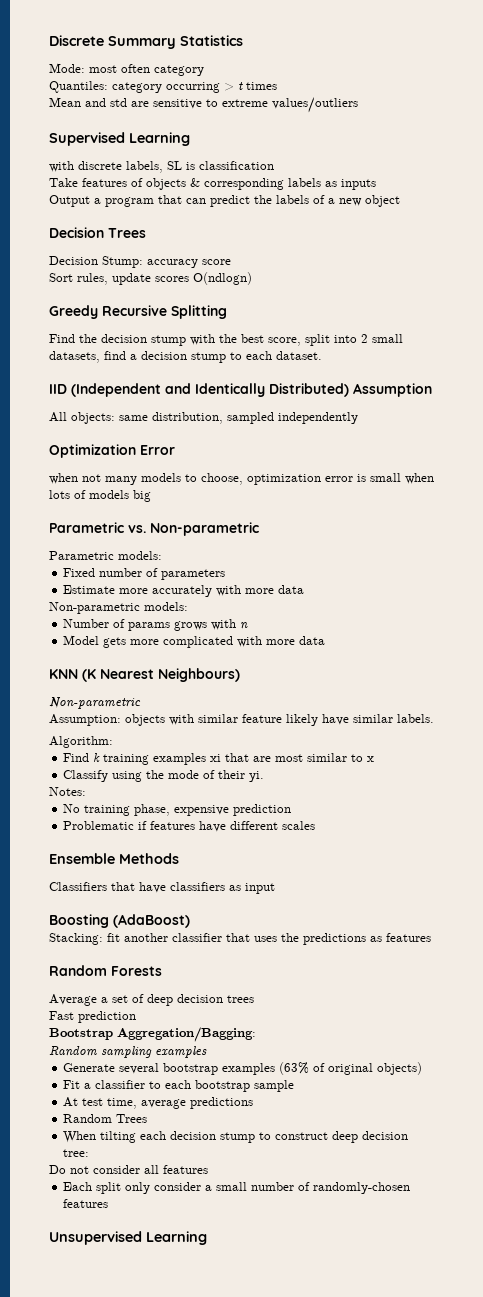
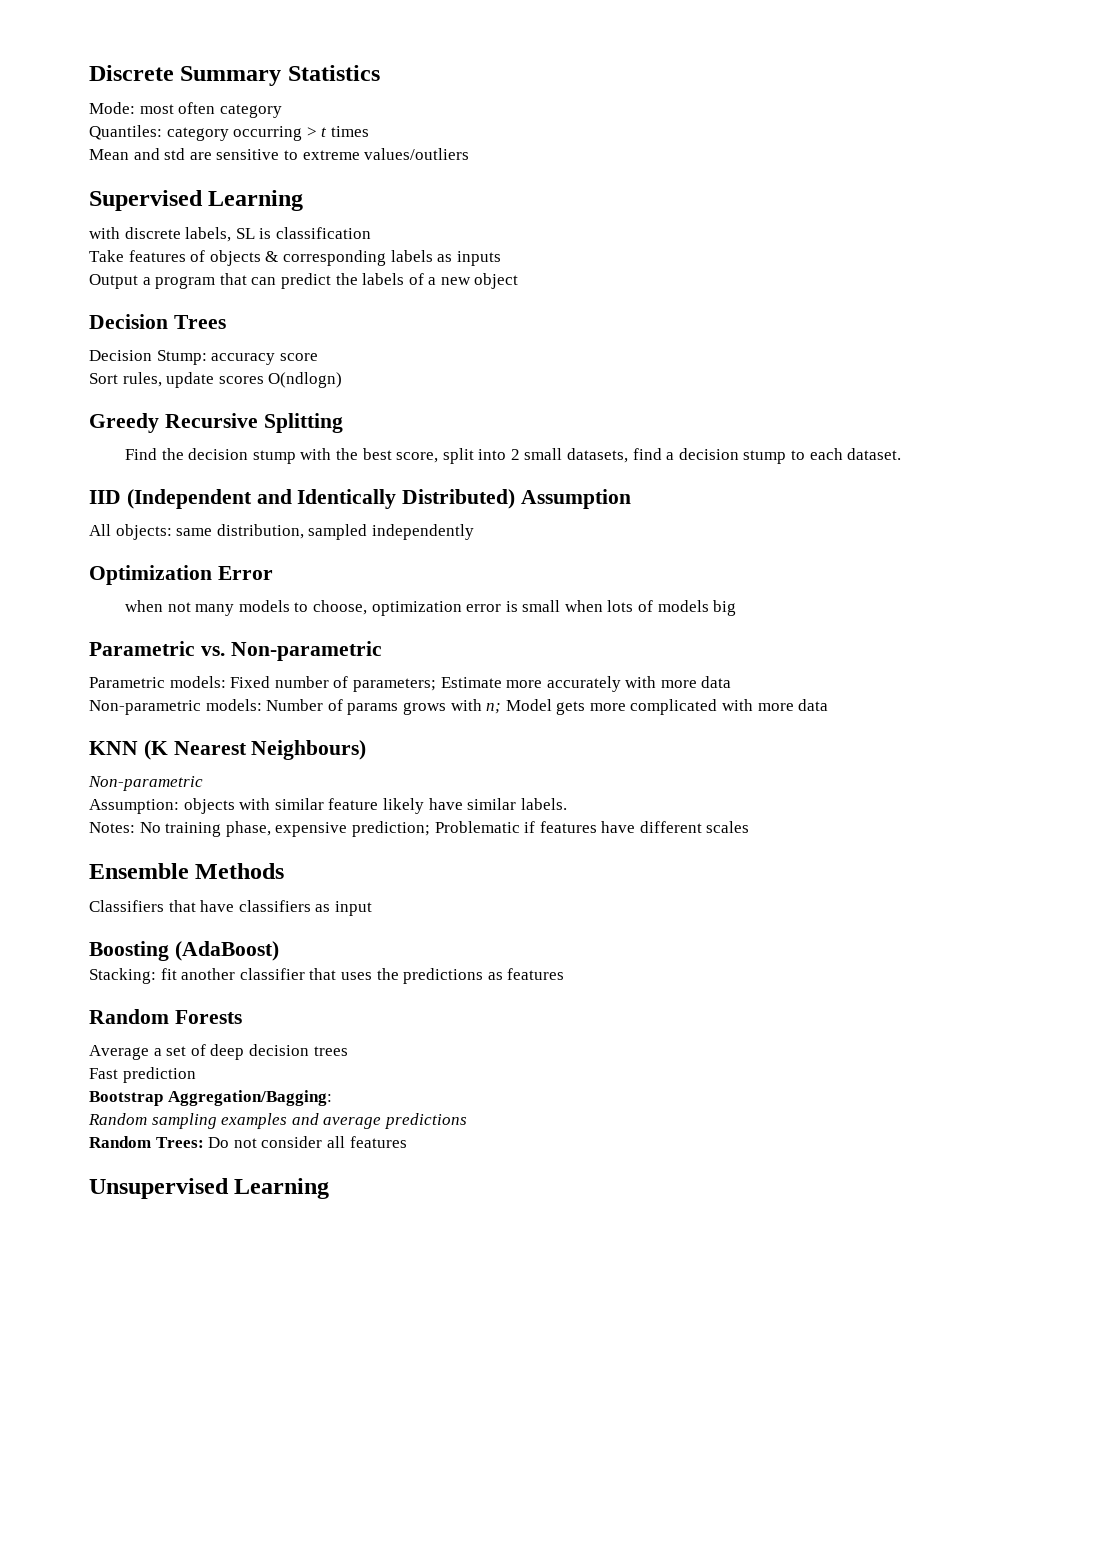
(162, 555) // -> (226, 682) none
[161,569,226,580] parameters // -> [352,678,436,692] parameters;
(188, 606) // -> (262, 705) none
[240,622,249,629] n // -> [486,703,502,714] n;
[49,736,113,748] [63,753,375,765] [63,770,265,782] // Algorithm: // Find k training examples xi that are most similar to x // Classify using the mode of their yi. -> (567, 804) none
(86, 791) // -> (135, 827) none
[233,804,292,816] prediction // -> [351,821,430,837] prediction;
[63,1062,423,1075] [63,1080,295,1092] [63,1097,254,1109] [63,1114,148,1123] [63,1131,409,1143] [63,1149,90,1157] // Generate several bootstrap examples (63% of original objects) // Fit a classifier to each bootstrap sample // At test time, average predictions // Random Trees // When tilting each decision stump to construct deep decision tree: // -> [291,1113,467,1129] [89,1136,204,1148] and average predictions // Random Trees:
[63,1182,411,1194] [63,1199,109,1208] // Each split only consider a small number of randomly-chosen features -> (407, 1142) none

